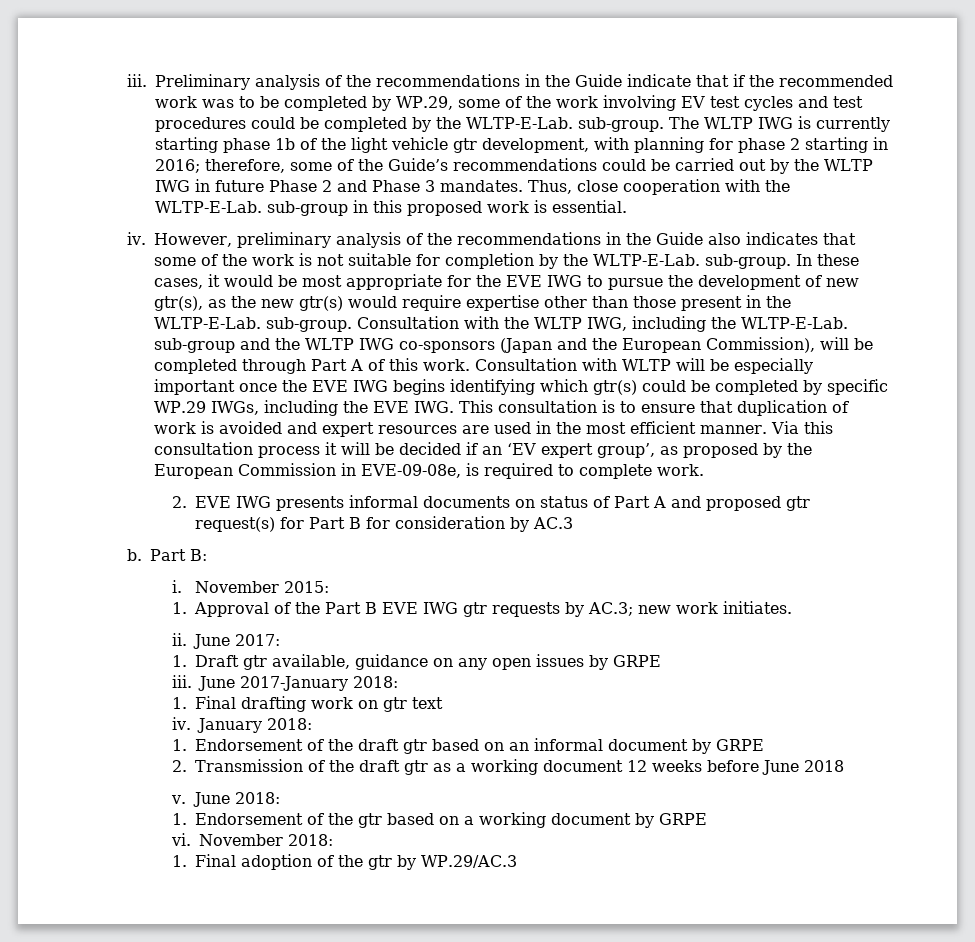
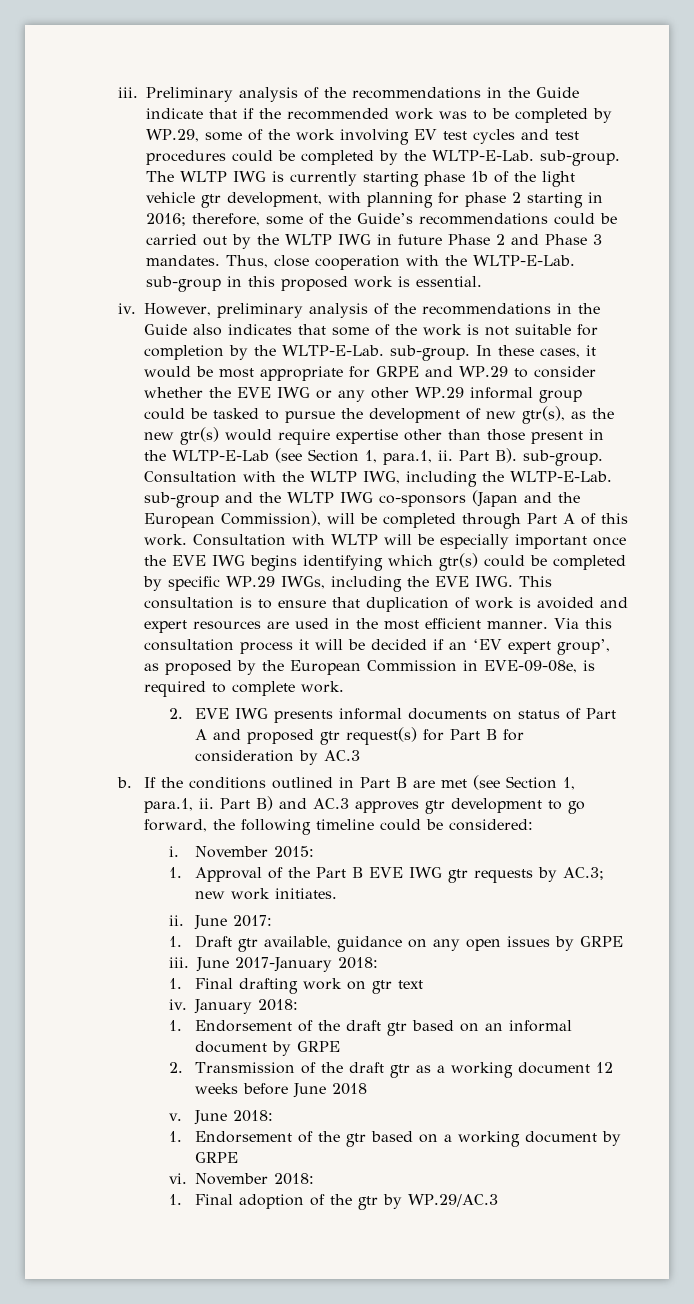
[475,275,582,287] the EVE IWG -> [375,366,596,378] [143,387,582,403] [143,408,259,420] GRPE and WP.29 to consider whether the EVE IWG or any other WP.29 informal group could be tasked
[153,317,261,329] WLTP-E-Lab. -> [171,448,517,465] WLTP-E-Lab (see Section 1, para.1, ii. Part B).
[149,549,207,561] Part B: -> [143,775,575,790] [143,796,585,814] [143,819,533,835] If the conditions outlined in Part B are met (see Section 1, para.1, ii. Part B) and AC.3 approves gtr development to go forward, the following timeline could be considered:

